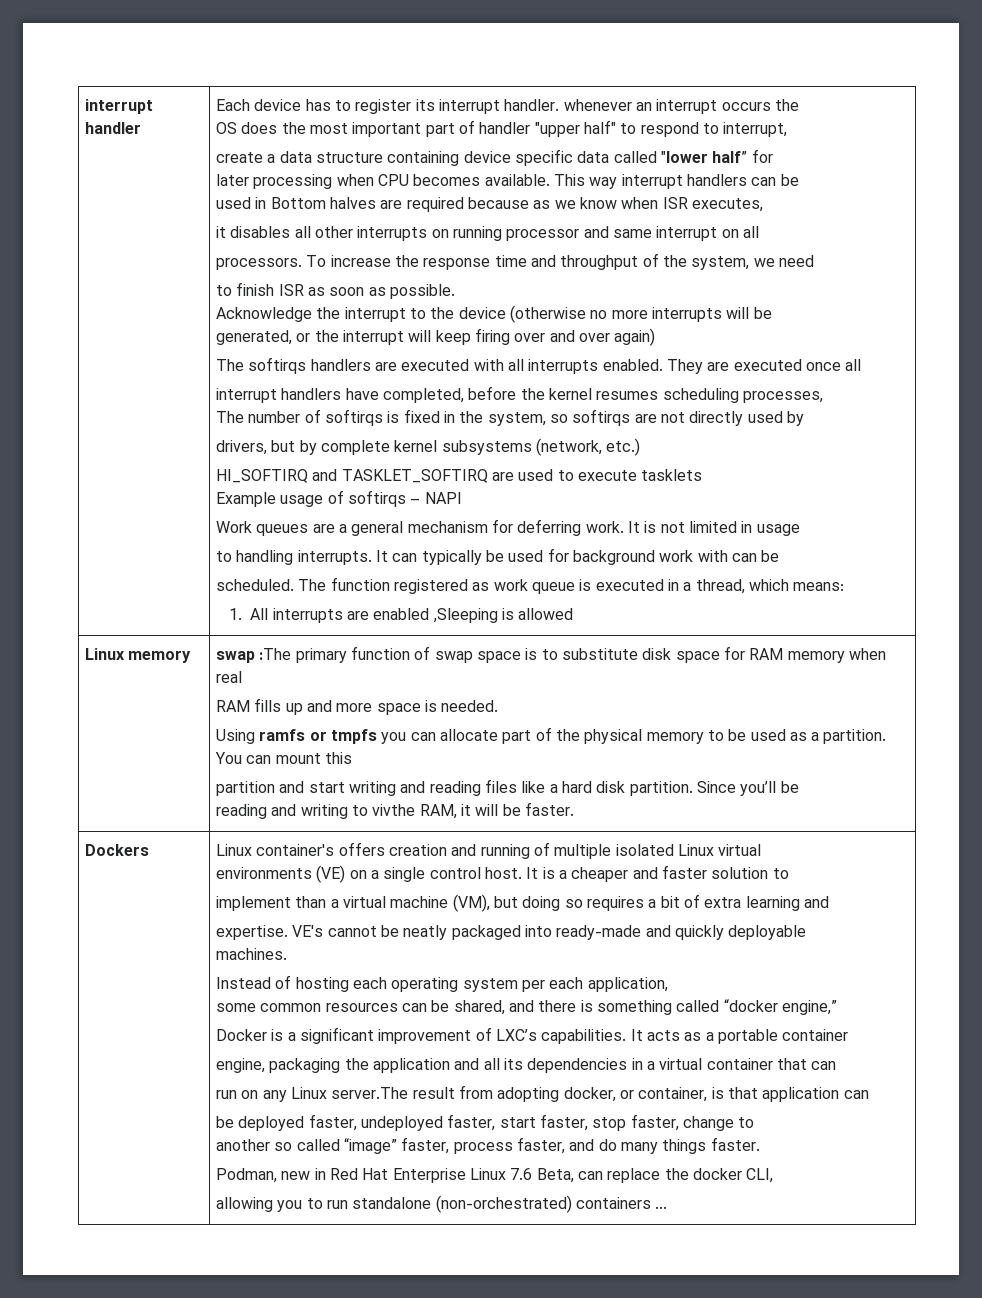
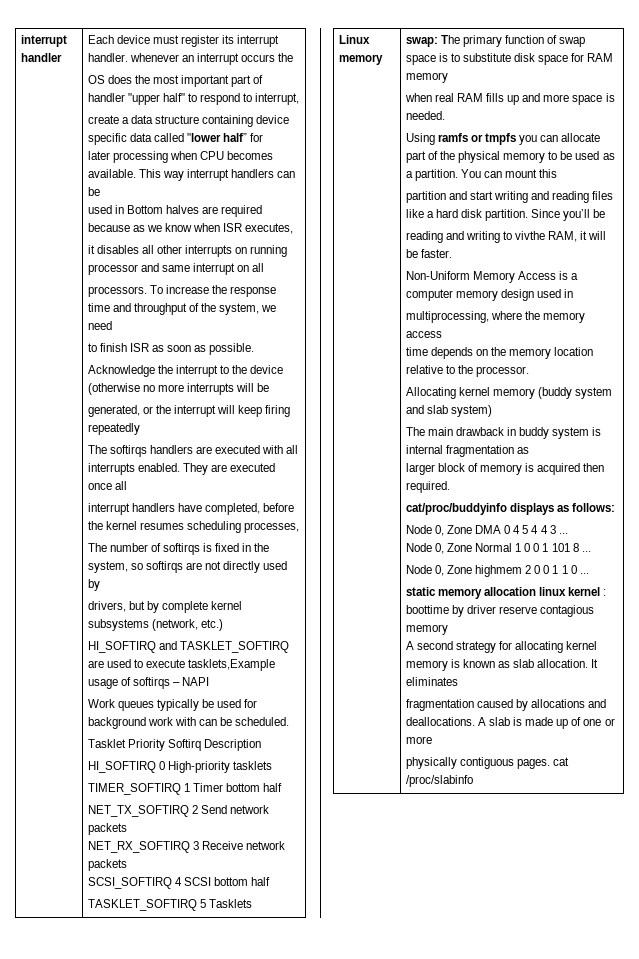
[305,99,351,111] has to -> [152,35,179,44] must
[514,328,656,346] over and over again) -> [87,423,140,435] repeatedly
[641,469,703,481] [216,492,277,507] tasklets // Example -> [188,659,276,671] tasklets,Example
[312,519,800,536] [216,550,418,565] are a general mechanism for deferring work. It is not limited in usage // to handling interrupts. It can -> (154, 706) none
[216,577,845,594] [229,608,574,623] // scheduled. The function registered as work queue is executed in a thread, which means: // 1. All interrupts are enabled ,Sleeping is allowed -> [235,717,290,726] [87,739,262,751] [87,761,273,773] [87,783,283,795] [87,805,270,817] [87,823,127,835] [87,841,286,853] [87,859,127,871] [87,877,271,889] [87,899,252,911] scheduled. // Tasklet Priority Softirq Description // HI_SOFTIRQ 0 High-priority tasklets // TIMER_SOFTIRQ 1 Timer bottom half // NET_TX_SOFTIRQ 2 Send network packets // NET_RX_SOFTIRQ 3 Receive network packets // SCSI_SOFTIRQ 4 SCSI bottom half // TASKLET_SOFTIRQ 5 Tasklets
[216,648,292,663] swap :The -> [405,35,460,47] swap: The
(845, 657) none -> (448, 77) //
(243, 677) // -> (454, 97) none
[85,844,150,856] [216,842,762,859] [216,865,789,883] [216,894,829,912] [216,925,807,940] [216,948,288,960] [216,975,668,992] [216,999,837,1015] [216,1027,849,1044] [216,1058,837,1073] [216,1085,869,1102] [216,1114,755,1131] [216,1137,760,1154] [216,1168,774,1183] [216,1195,668,1213] // Dockers | Linux container's offers creation and running of multiple isolated Linux virtual // environments (VE) on a single control host. It is a cheaper and faster solution to // implement than a virtual machine (VM), but doing so requires a bit of extra learning and // expertise. VE's cannot be neatly packaged into ready-made and quickly deployable // machines. // Instead of hosting each operating system per each application, // some common resources can be shared, and there is something called “docker engine,” // Docker is a significant improvement of LXC’s capabilities. It acts as a portable container // engine, packaging the application and all its dependencies in a virtual container that can // run on any Linux server.The result from adopting docker, or container, is that application can // be deployed faster, undeployed faster, start faster, stop faster, change to // another so called “image” faster, process faster, and do many things faster. // Podman, new in Red Hat Enterprise Linux 7.6 Beta, can replace the docker CLI, // allowing you to run standalone (non-orchestrated) containers ... -> [405,271,579,283] [405,289,574,301] [405,311,586,323] [405,331,442,338] [405,347,594,359] [405,365,530,377] [405,387,613,399] [405,405,492,417] [405,427,602,439] [405,445,529,457] [405,463,605,475] [405,481,450,493] [405,503,616,515] [405,525,568,536] [405,543,591,554] [405,565,589,577] [405,587,607,599] [405,605,595,617] [405,624,448,635] [405,641,598,653] [405,659,599,671] [405,677,458,686] [405,699,607,711] [405,717,615,729] [405,736,432,744] [405,757,570,769] [405,775,473,787] // Non-Uniform Memory Access is a computer memory design used in // multiprocessing, where the memory access // time depends on the memory location relative to the processor. // Allocating kernel memory (buddy system and slab system) // The main drawback in buddy system is internal fragmentation as // larger block of memory is acquired then required. // cat/proc/buddyinfo displays as follows: // Node 0, Zone DMA 0 4 5 4 4 3 ... // Node 0, Zone Normal 1 0 0 1 101 8 ... // Node 0, Zone highmem 2 0 0 1 1 0 ... // static memory allocation linux kernel : boottime by driver reserve contagious memory // A second strategy for allocating kernel memory is known as slab allocation. It eliminates // fragmentation caused by allocations and deallocations. A slab is made up of one or more // physically contiguous pages. cat /proc/slabinfo

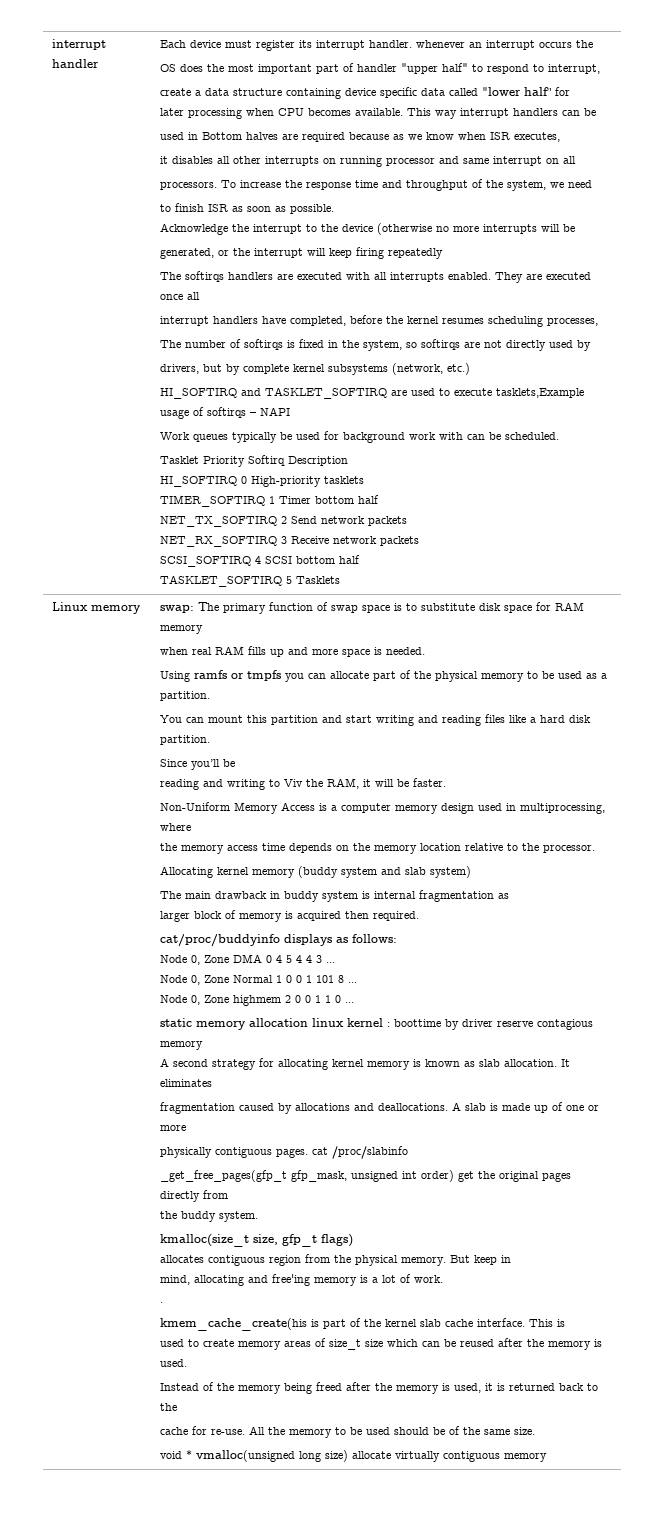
(458, 175) none -> (210, 696) //
(558, 173) // -> (267, 719) none
(529, 215) none -> (210, 740) //
[515,231,546,240] vivthe -> [283,779,323,787] Viv the
(574, 293) // -> (516, 807) none
(522, 315) none -> (191, 827) //
(442, 334) // -> (258, 848) none
(473, 781) none -> [159,1170,571,1182] [159,1190,228,1202] [159,1211,258,1222] [159,1234,353,1247] [159,1254,511,1266] [159,1274,443,1286] [159,1302,163,1303] [159,1318,565,1331] [159,1338,602,1350] [159,1359,187,1367] [159,1382,598,1394] [159,1403,177,1411] [159,1426,535,1438] [159,1450,547,1462] // _get_free_pages(gfp_t gfp_mask, unsigned int order) get the original pages directly from // the buddy system. // kmalloc(size_t size, gfp_t flags) // allocates contiguous region from the physical memory. But keep in // mind, allocating and free'ing memory is a lot of work. // . // kmem_cache_create(his is part of the kernel slab cache interface. This is // used to create memory areas of size_t size which can be reused after the memory is used. // Instead of the memory being freed after the memory is used, it is returned back to the // cache for re-use. All the memory to be used should be of the same size. // void * vmalloc(unsigned long size) allocate virtually contiguous memory

